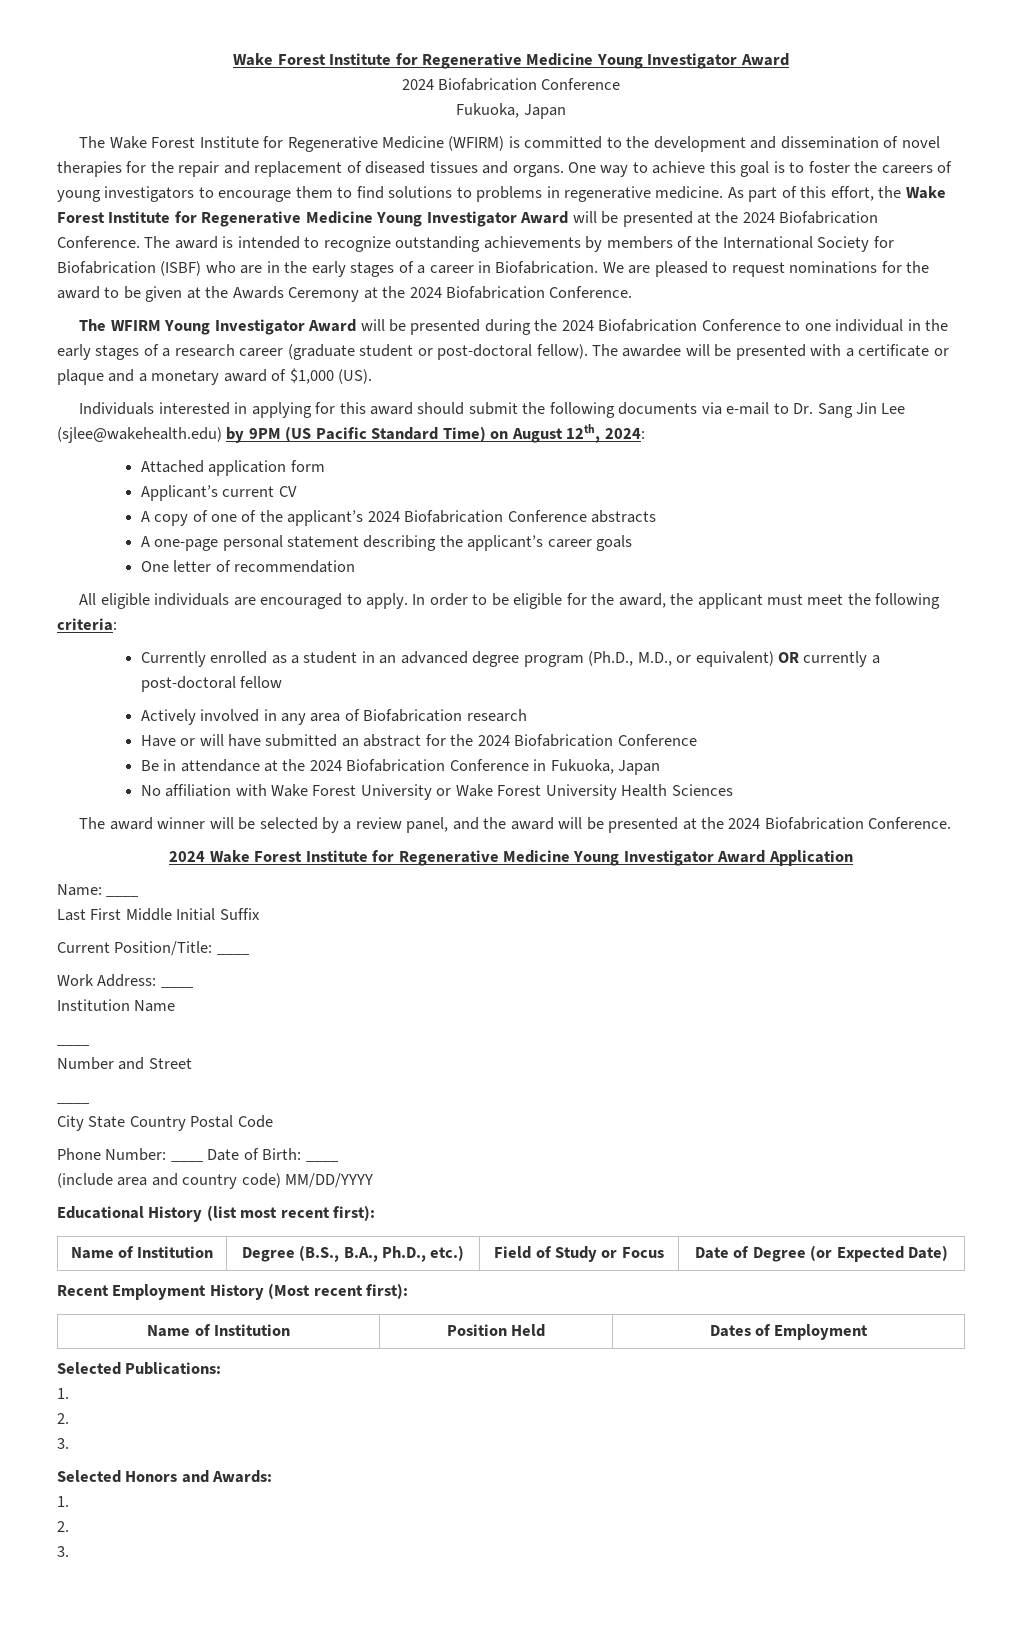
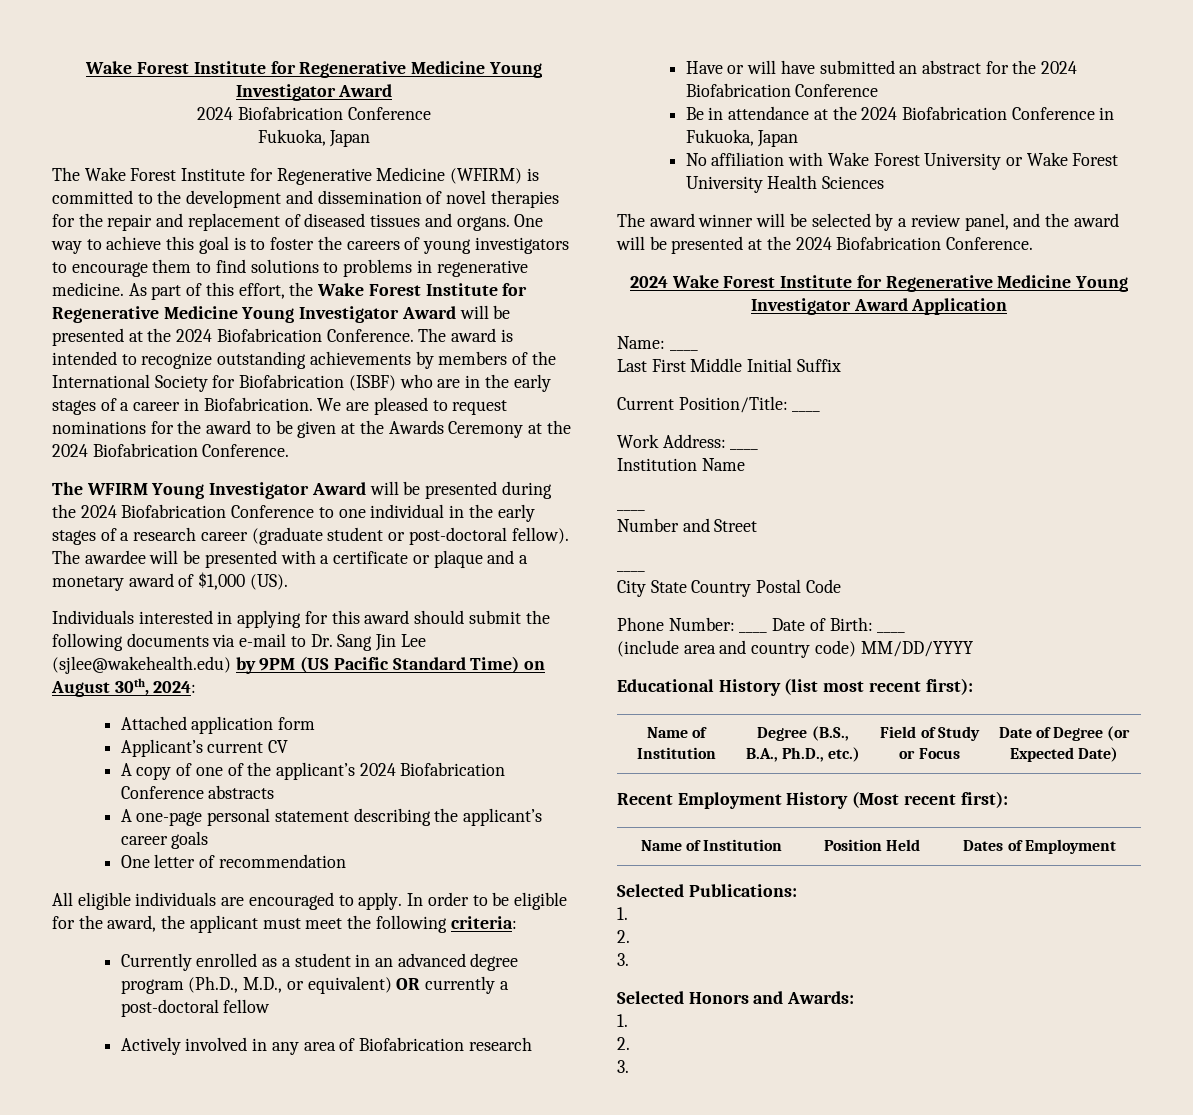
[566,424,601,443] 12th, -> [114,678,149,696] 30th,

